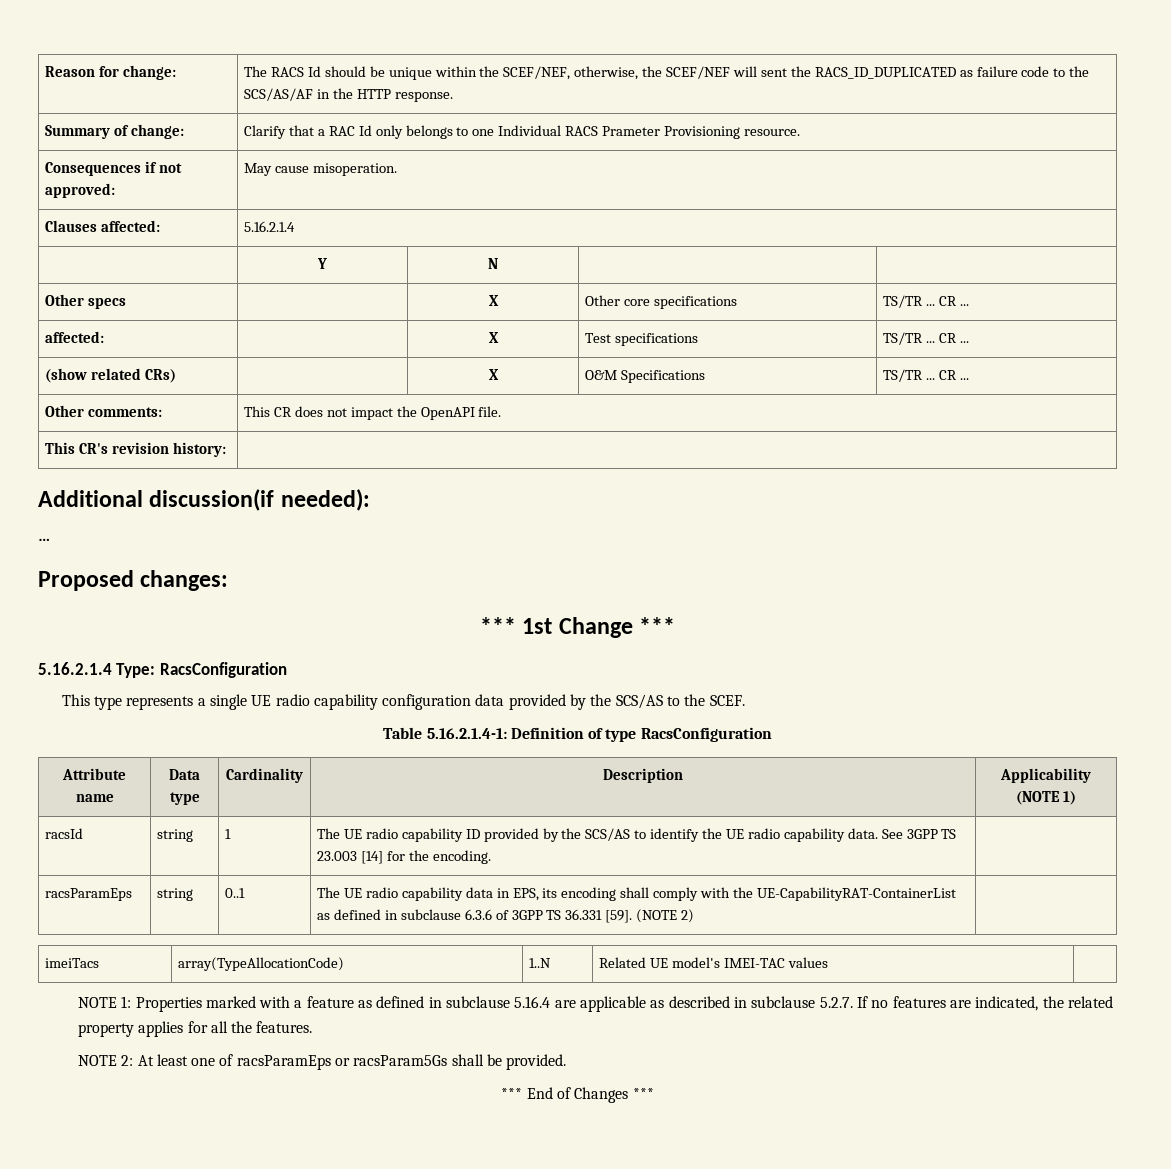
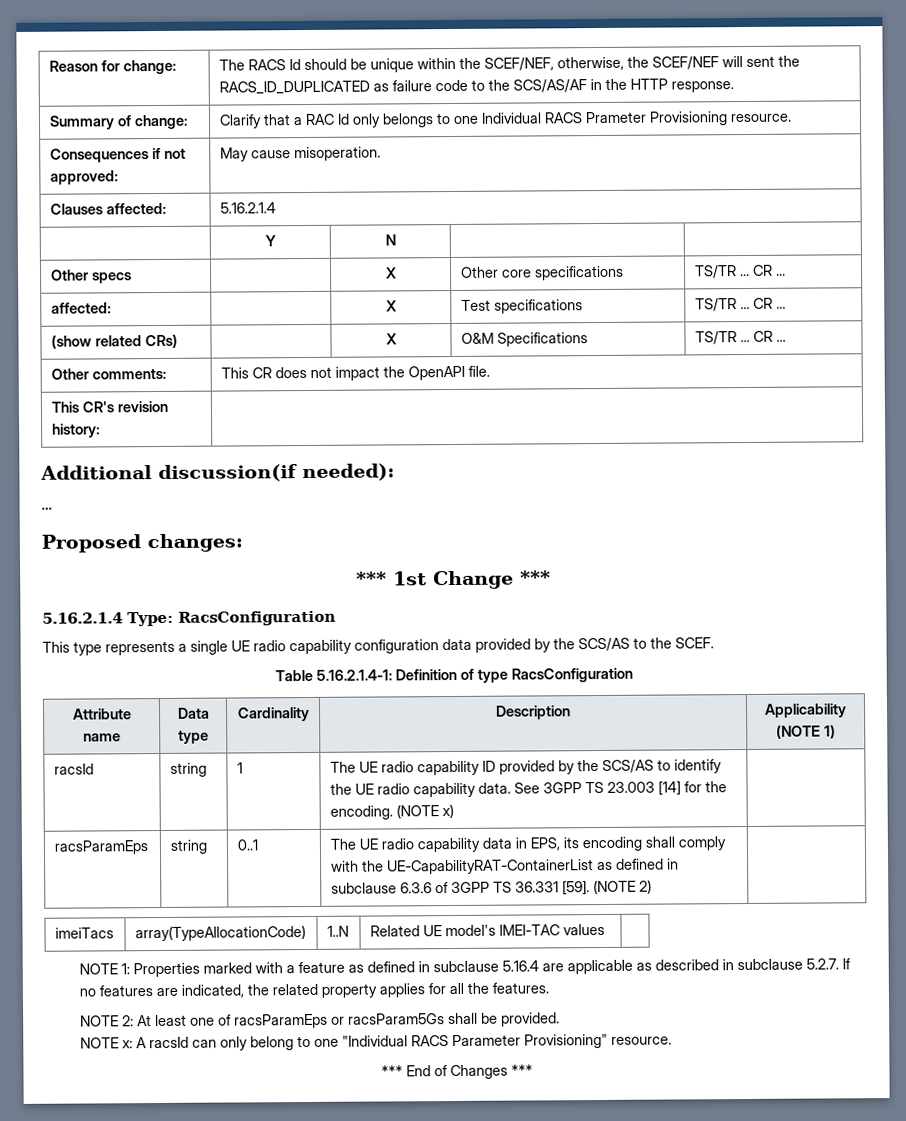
(491, 857) none -> [395,804,454,819] (NOTE x)
(567, 1062) none -> [80,1033,673,1051] // NOTE x: A racsId can only belong to one "Individual RACS Parameter Provisioning" resource.

